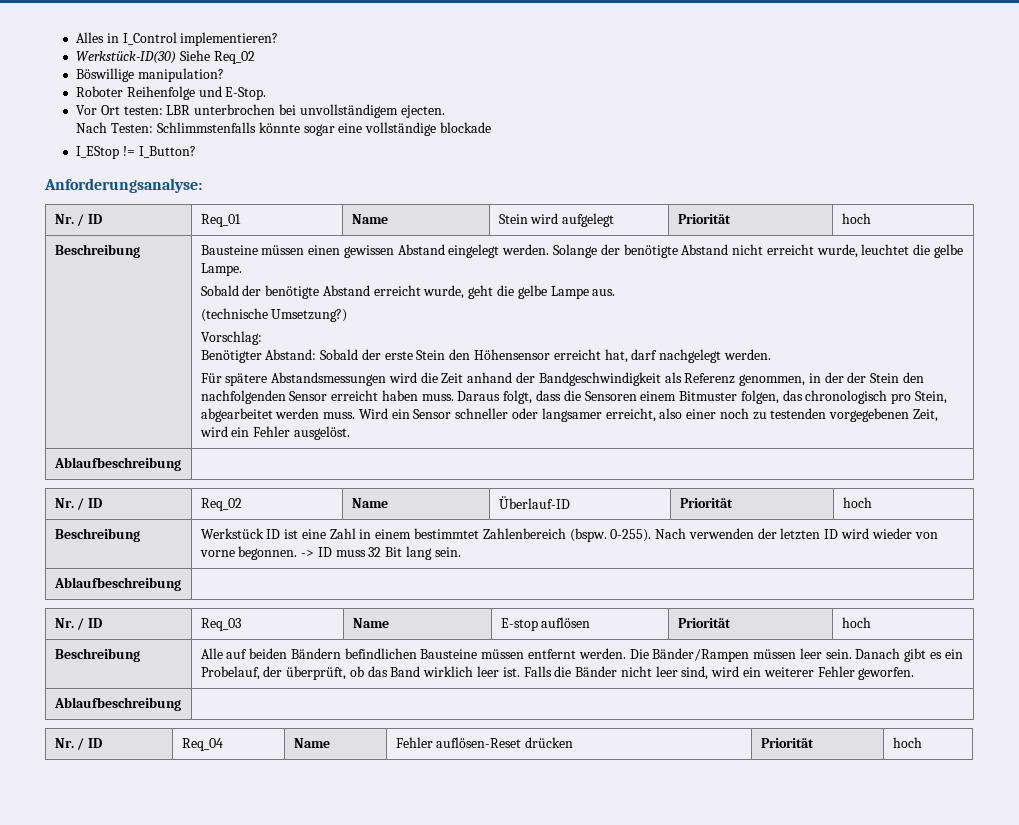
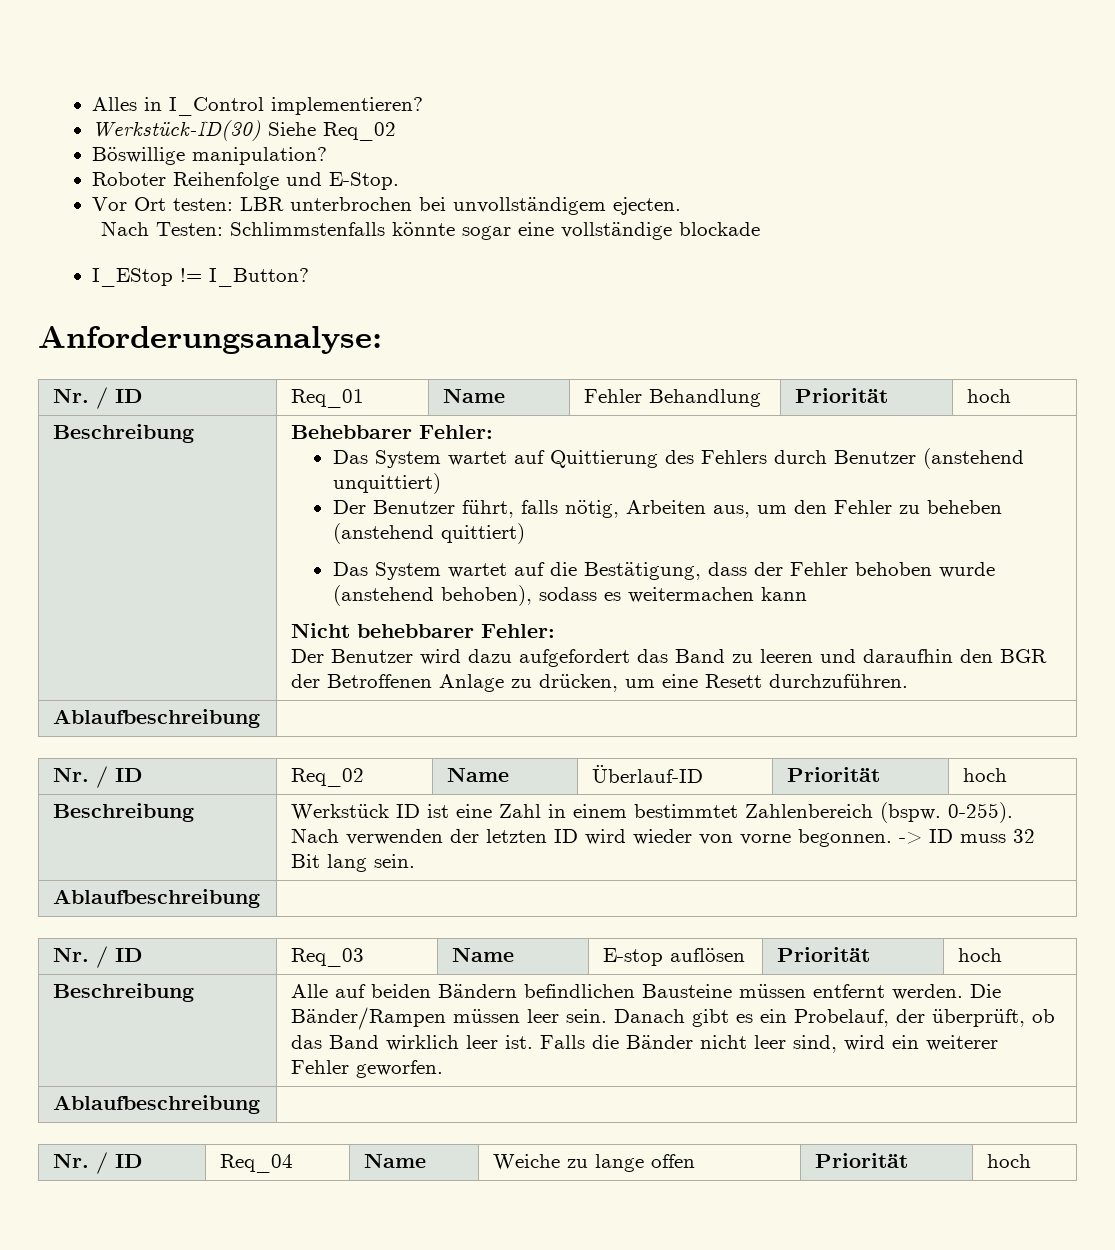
[498,213,615,227] [677,214,731,224] [841,213,871,224] [54,244,140,258] [200,244,964,258] [200,263,242,276] [200,285,616,299] [200,308,348,322] [200,331,262,345] [200,349,771,363] [200,372,925,386] [200,390,948,404] [200,408,939,422] [199,426,350,440] Stein wird aufgelegt | Priorität | hoch // Beschreibung | Bausteine müssen einen gewissen Abstand eingelegt werden. Solange der benötigte Abstand nicht erreicht wurde, leuchtet die gelbe Lampe. // Sobald der benötigte Abstand erreicht wurde, geht die gelbe Lampe aus. // (technische Umsetzung?) // Vorschlag: // Benötigter Abstand: Sobald der erste Stein den Höhensensor erreicht hat, darf nachgelegt werden. // Für spätere Abstandsmessungen wird die Zeit anhand der Bandgeschwindigkeit als Referenz genommen, in der der Stein den nachfolgenden Sensor erreicht haben muss. Daraus folgt, dass die Sensoren einem Bitmuster folgen, das chronologisch pro Stein, abgearbeitet werden muss. Wird ein Sensor schneller oder langsamer erreicht, also einer noch zu testenden vorgegebenen Zeit, wird ein Fehler ausgelöst. -> [584,389,762,407] [795,388,889,403] [967,389,1012,403] [53,424,195,443] [291,425,494,439] [332,448,1024,469] [332,473,441,494] [332,500,1002,518] [332,523,525,544] [332,562,995,580] [332,585,807,606] [291,623,556,638] [291,649,1048,667] [291,674,909,692] Fehler Behandlung | Priorität | hoch // Beschreibung | Behebbarer Fehler: // Das System wartet auf Quittierung des Fehlers durch Benutzer (anstehend unquittiert) // Der Benutzer führt, falls nötig, Arbeiten aus, um den Fehler zu beheben (anstehend quittiert) // Das System wartet auf die Bestätigung, dass der Fehler behoben wurde (anstehend behoben), sodass es weitermachen kann // Nicht behebbarer Fehler: // Der Benutzer wird dazu aufgefordert das Band zu leeren und daraufhin den BGR der Betroffenen Anlage zu drücken, um eine Resett durchzuführen.
[395,737,574,748] Fehler auflösen-Reset drücken -> [493,1154,696,1172] Weiche zu lange offen

